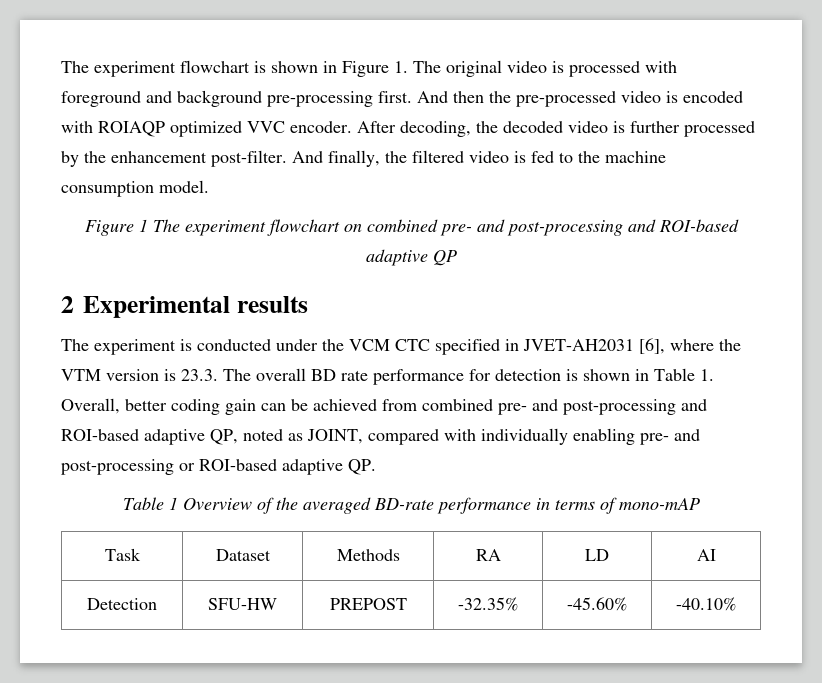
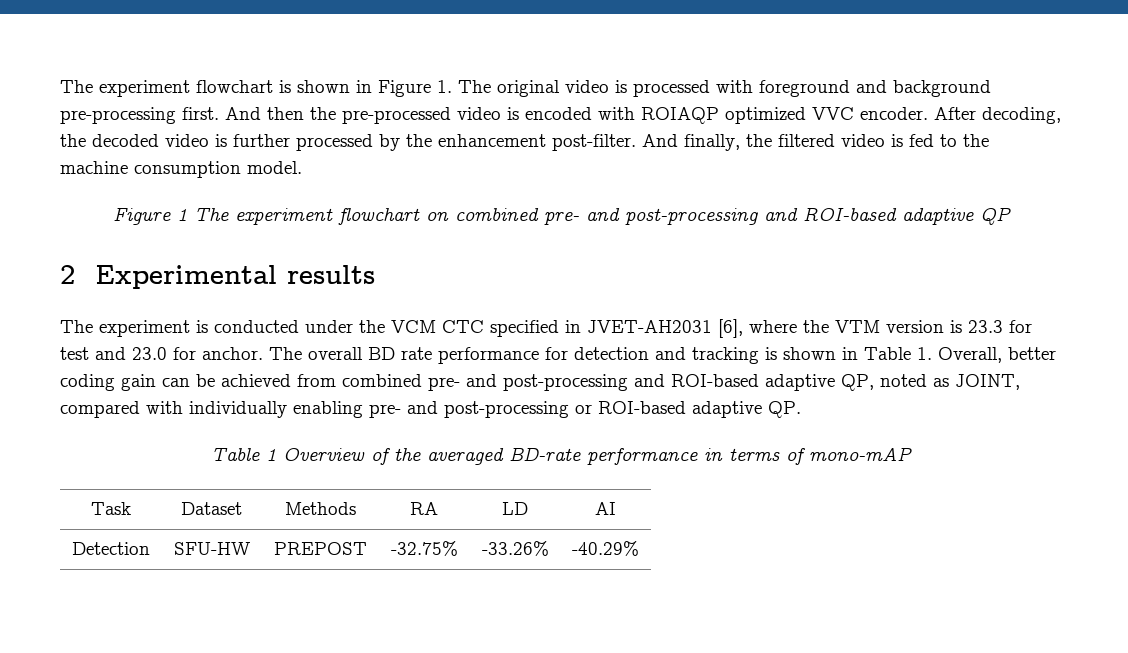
[181,369,218,381] 23.3. -> [968,320,1032,333] [60,347,263,360] 23.3 for test and 23.0 for anchor.
(561, 375) none -> [655,347,759,364] and tracking
[458,597,518,611] [567,597,627,611] [676,597,736,611] -32.35% | -45.60% | -40.10% -> [390,541,458,556] [481,541,549,556] [572,541,639,556] -32.75% | -33.26% | -40.29%

